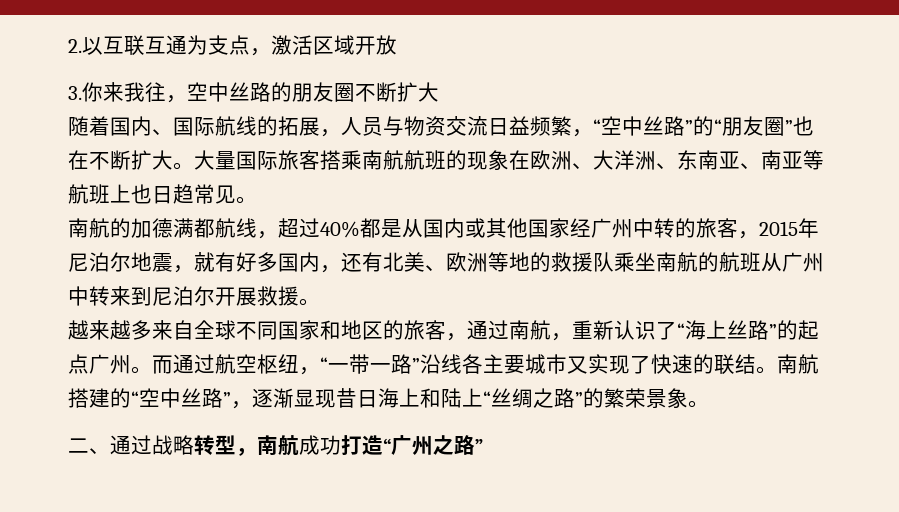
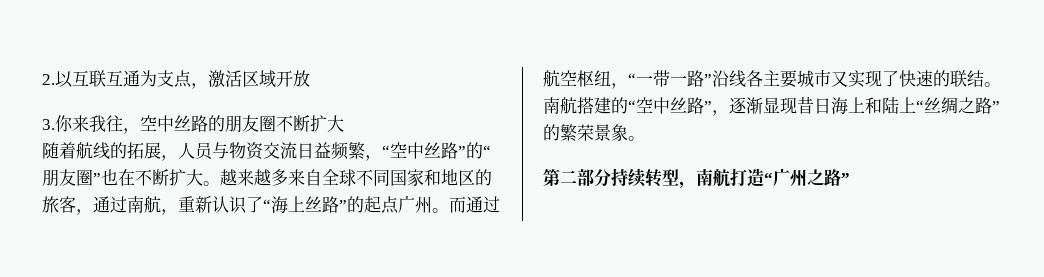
[110,116,215,136] 国内、国际 -> (76, 150) none
[194,150,824,170] [68,184,257,204] [68,218,819,239] [68,252,824,273] [68,286,320,306] 大量国际旅客搭乘南航航班的现象在欧洲、大洋洲、东南亚、南亚等航班上也日趋常见。 // 南航的加德满都航线，超过40%都是从国内或其他国家经广州中转的旅客，2015年尼泊尔地震，就有好多国内，还有北美、欧洲等地的救援队乘坐南航的航班从广州中转来到尼泊尔开展救援。 // -> (220, 183) none
[68,435,194,455] 二、通过战略 -> [543,168,646,187] 第二部分持续
[299,435,341,455] 成功 -> (730, 178) none

